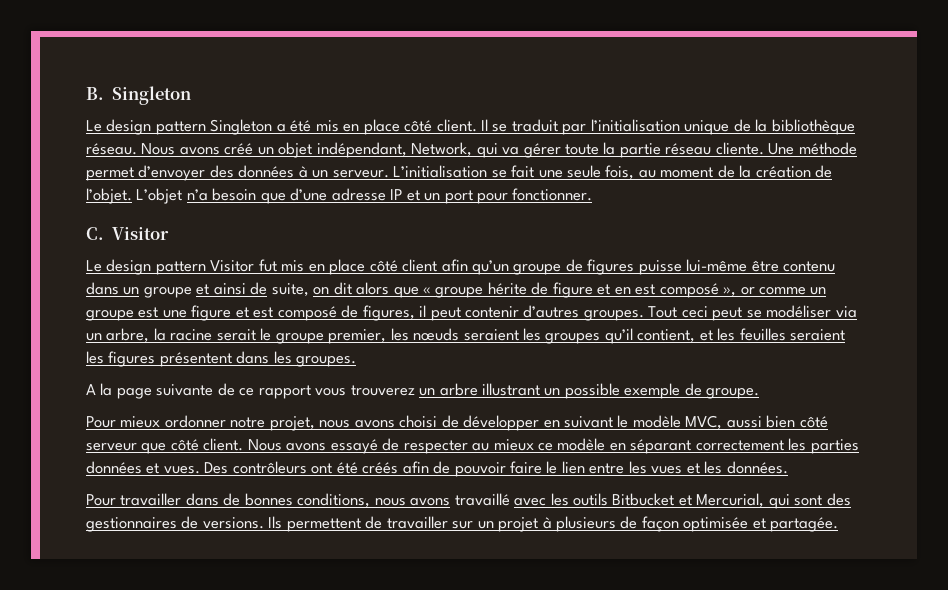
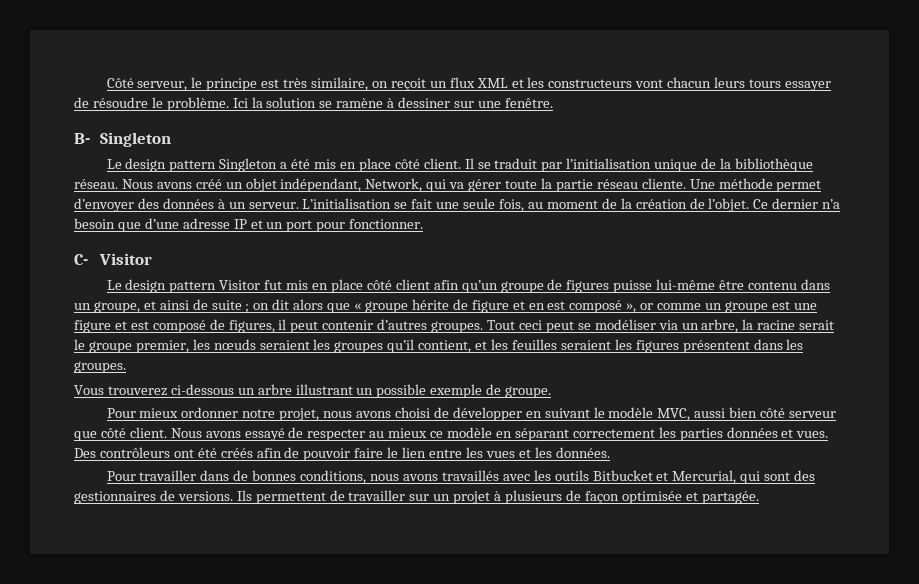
[86,87,104,100] B. -> [106,77,831,91] [74,97,553,111] [74,133,90,144] Côté serveur, le principe est très similaire, on reçoit un flux XML et les constructeurs vont chacun leurs tours essayer de résoudre le problème. Ici la solution se ramène à dessiner sur une fenêtre. // B-
[136,188,183,204] L’objet -> [753,198,819,209] Ce dernier
[86,227,104,240] C. -> [74,254,88,265] C-
[143,287,192,298] groupe -> [93,301,140,313] groupe,
[271,283,309,297] suite, -> [211,300,250,313] suite ;
[86,383,415,399] A la page suivante de ce rapport vous trouverez -> [74,384,234,396] Vous trouverez ci-dessous
[454,493,510,506] travaillé -> [441,470,499,481] travaillés

